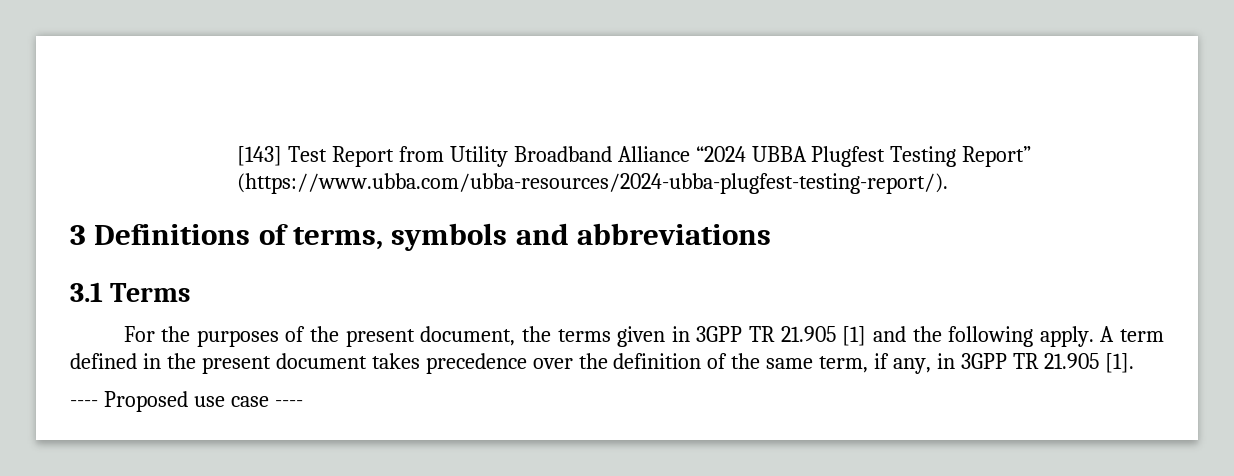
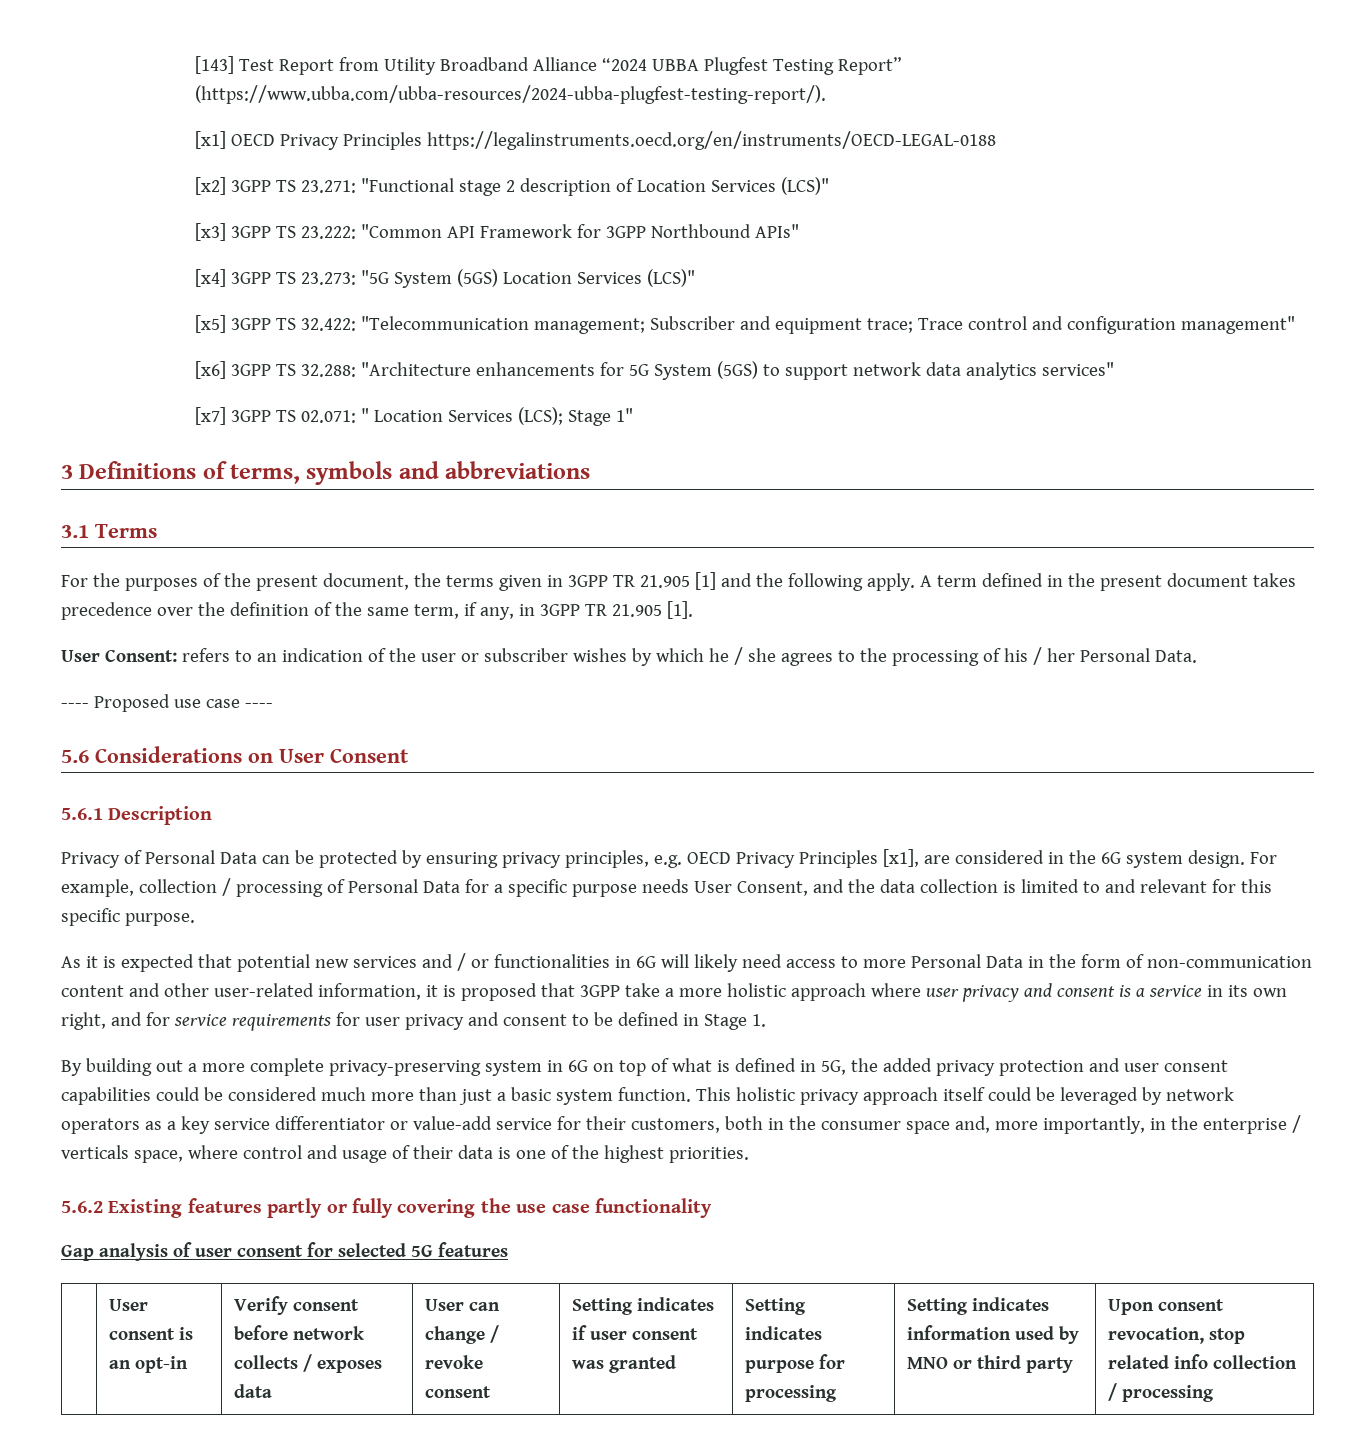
(948, 183) none -> [194,131,996,150] [194,177,829,196] [194,223,799,241] [194,269,695,288] [194,315,1295,334] [194,361,1114,380] [194,407,633,426] // [x1] OECD Privacy Principles https://legalinstruments.oecd.org/en/instruments/OECD-LEGAL-0188 // [x2] 3GPP TS 23.271: "Functional stage 2 description of Location Services (LCS)" // [x3] 3GPP TS 23.222: "Common API Framework for 3GPP Northbound APIs" // [x4] 3GPP TS 23.273: "5G System (5GS) Location Services (LCS)" // [x5] 3GPP TS 32.422: "Telecommunication management; Subscriber and equipment trace; Trace control and configuration management" // [x6] 3GPP TS 32.288: "Architecture enhancements for 5G System (5GS) to support network data analytics services" // [x7] 3GPP TS 02.071: " Location Services (LCS); Stage 1"
(1134, 363) none -> [61,647,1197,666] // User Consent: refers to an indication of the user or subscriber wishes by which he / she agrees to the processing of his / her Personal Data.
(303, 403) none -> [61,746,409,763] [61,806,213,825] [61,849,1277,868] [61,878,1272,897] [61,908,195,926] [61,953,1312,972] [61,983,1287,1002] [61,1012,766,1031] [61,1058,1228,1076] [61,1087,1234,1105] [61,1115,1301,1134] [61,1145,749,1163] [61,1198,712,1218] [61,1242,508,1261] [108,1299,148,1311] [108,1327,193,1340] [108,1356,188,1373] [233,1296,359,1315] [233,1325,364,1340] [233,1354,382,1373] [233,1384,272,1398] [424,1299,500,1311] [424,1325,499,1344] [424,1355,483,1369] [424,1386,491,1398] [571,1297,714,1315] [571,1325,698,1340] [571,1355,676,1373] [744,1298,806,1315] [744,1326,822,1340] [744,1354,845,1373] [744,1385,837,1402] [906,1297,1049,1315] [906,1325,1079,1344] [906,1355,1073,1373] [1107,1299,1224,1315] [1107,1327,1245,1344] [1107,1354,1297,1369] [1107,1383,1214,1402] // 5.6 Considerations on User Consent // 5.6.1 Description // Privacy of Personal Data can be protected by ensuring privacy principles, e.g. OECD Privacy Principles [x1], are considered in the 6G system design. For example, collection / processing of Personal Data for a specific purpose needs User Consent, and the data collection is limited to and relevant for this specific purpose. // As it is expected that potential new services and / or functionalities in 6G will likely need access to more Personal Data in the form of non-communication content and other user-related information, it is proposed that 3GPP take a more holistic approach where user privacy and consent is a service in its own right, and for service requirements for user privacy and consent to be defined in Stage 1. // By building out a more complete privacy-preserving system in 6G on top of what is defined in 5G, the added privacy protection and user consent capabilities could be considered much more than just a basic system function. This holistic privacy approach itself could be leveraged by network operators as a key service differentiator or value-add service for their customers, both in the consumer space and, more importantly, in the enterprise / verticals space, where control and usage of their data is one of the highest priorities. // 5.6.2 Existing features partly or fully covering the use case functionality // Gap analysis of user consent for selected 5G features // | User consent is an opt-in | Verify consent before network collects / exposes data | User can change / revoke consent | Setting indicates if user consent was granted | Setting indicates purpose for processing | Setting indicates information used by MNO or third party | Upon consent revocation, stop related info collection / processing

